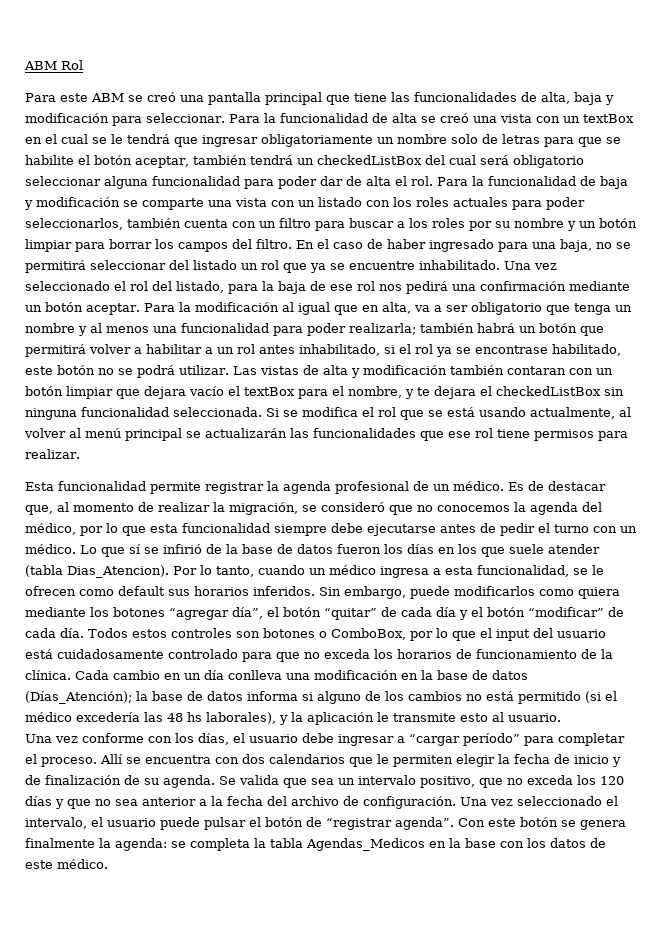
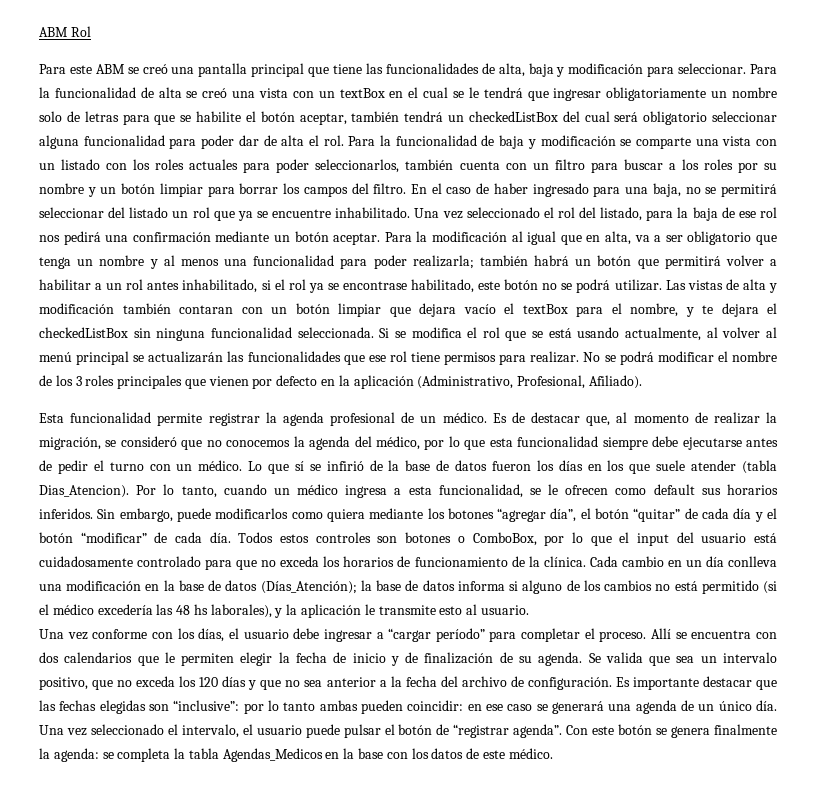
(80, 454) none -> [583,351,777,365] [39,375,642,389] No se podrá modificar el nombre de los 3 roles principales que vienen por defecto en la aplicación (Administrativo, Profesional, Afiliado).
(456, 802) none -> [615,676,777,690] [39,700,778,714] Es importante destacar que las fechas elegidas son “inclusive”: por lo tanto ambas pueden coincidir: en ese caso se generará una agenda de un único día.

